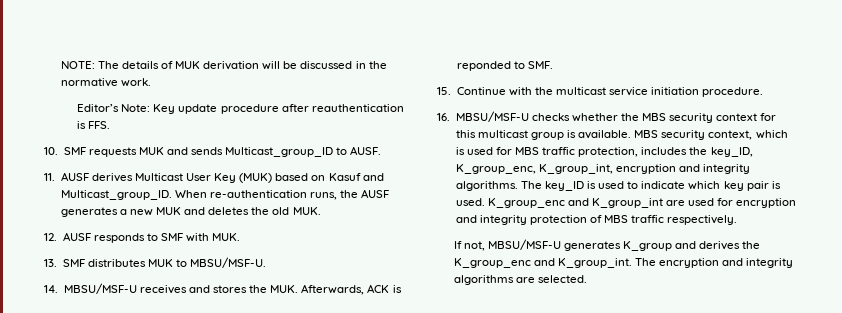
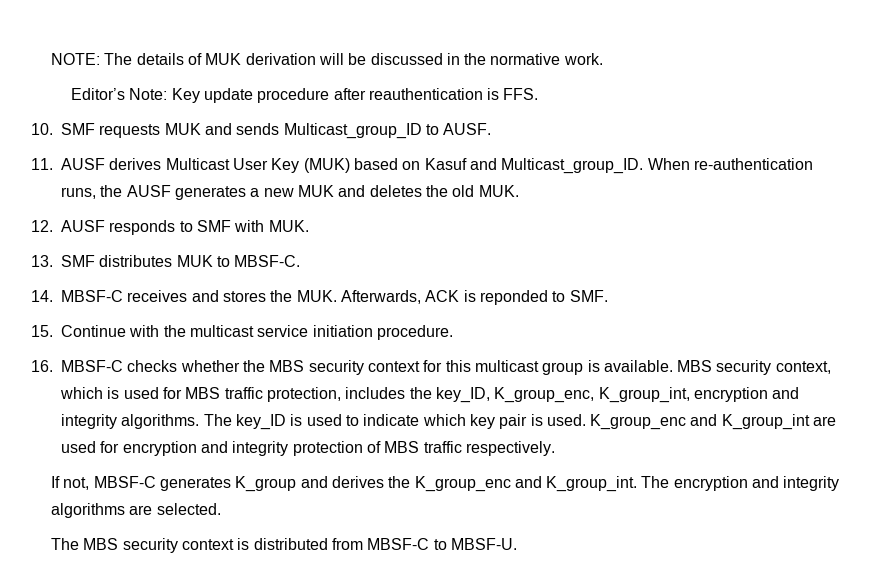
[190,257,267,268] MBSU/MSF-U. -> [234,255,301,267] MBSF-C.
[63,283,137,294] MBSU/MSF-U -> [61,290,123,302] MBSF-C
[455,111,529,122] MBSU/MSF-U -> [61,360,123,372] MBSF-C
[487,239,561,250] MBSU/MSF-U -> [93,476,156,488] MBSF-C
(587, 279) none -> [50,538,517,553] // The MBS security context is distributed from MBSF-C to MBSF-U.

